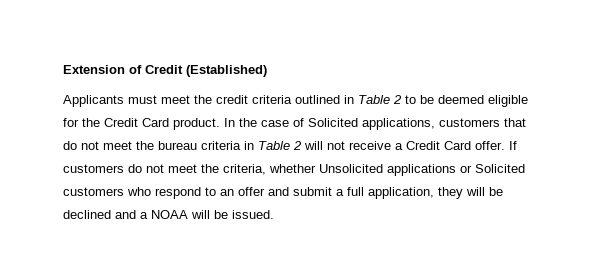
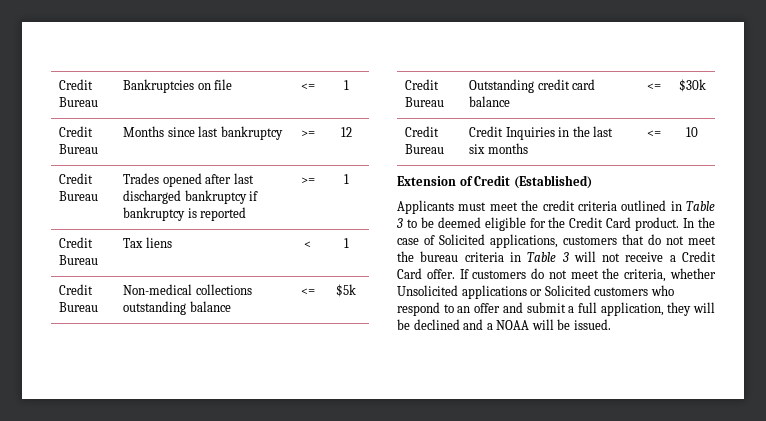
(63, 69) none -> [59,79,94,90] [59,97,99,107] [123,79,233,93] [300,83,315,90] [343,80,349,90] [59,126,94,137] [59,144,99,154] [123,126,283,140] [300,130,315,137] [340,127,352,137] [59,173,94,184] [59,191,99,201] [123,173,254,187] [123,190,259,204] [123,207,247,221] [300,177,315,184] [343,174,349,184] [59,237,94,248] [59,255,99,265] [123,237,172,248] [304,241,311,248] [343,238,349,248] [59,284,94,295] [59,302,99,312] [123,284,252,295] [123,301,231,315] [300,288,315,295] [336,284,356,297] [405,79,440,90] [405,97,445,107] [469,79,596,93] [469,96,511,107] [646,83,661,90] [678,79,706,92] [405,126,440,137] [405,144,445,154] [469,126,614,140] [469,143,528,154] [646,130,661,137] [686,127,698,137] Credit Bureau | Bankruptcies on file | <= | 1 // Credit Bureau | Months since last bankruptcy | >= | 12 // Credit Bureau | Trades opened after last discharged bankruptcy if bankruptcy is reported | >= | 1 // Credit Bureau | Tax liens | < | 1 // Credit Bureau | Non-medical collections outstanding balance | <= | $5k // Credit Bureau | Outstanding credit card balance | <= | $30k // Credit Bureau | Credit Inquiries in the last six months | <= | 10 //
[393,95,402,104] 2 -> [396,218,403,228] 3
[293,141,302,150] 2 -> [561,252,569,262] 3

